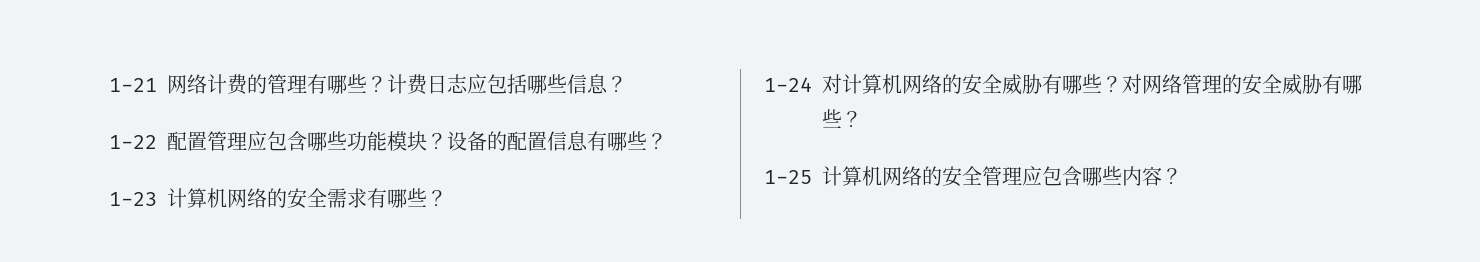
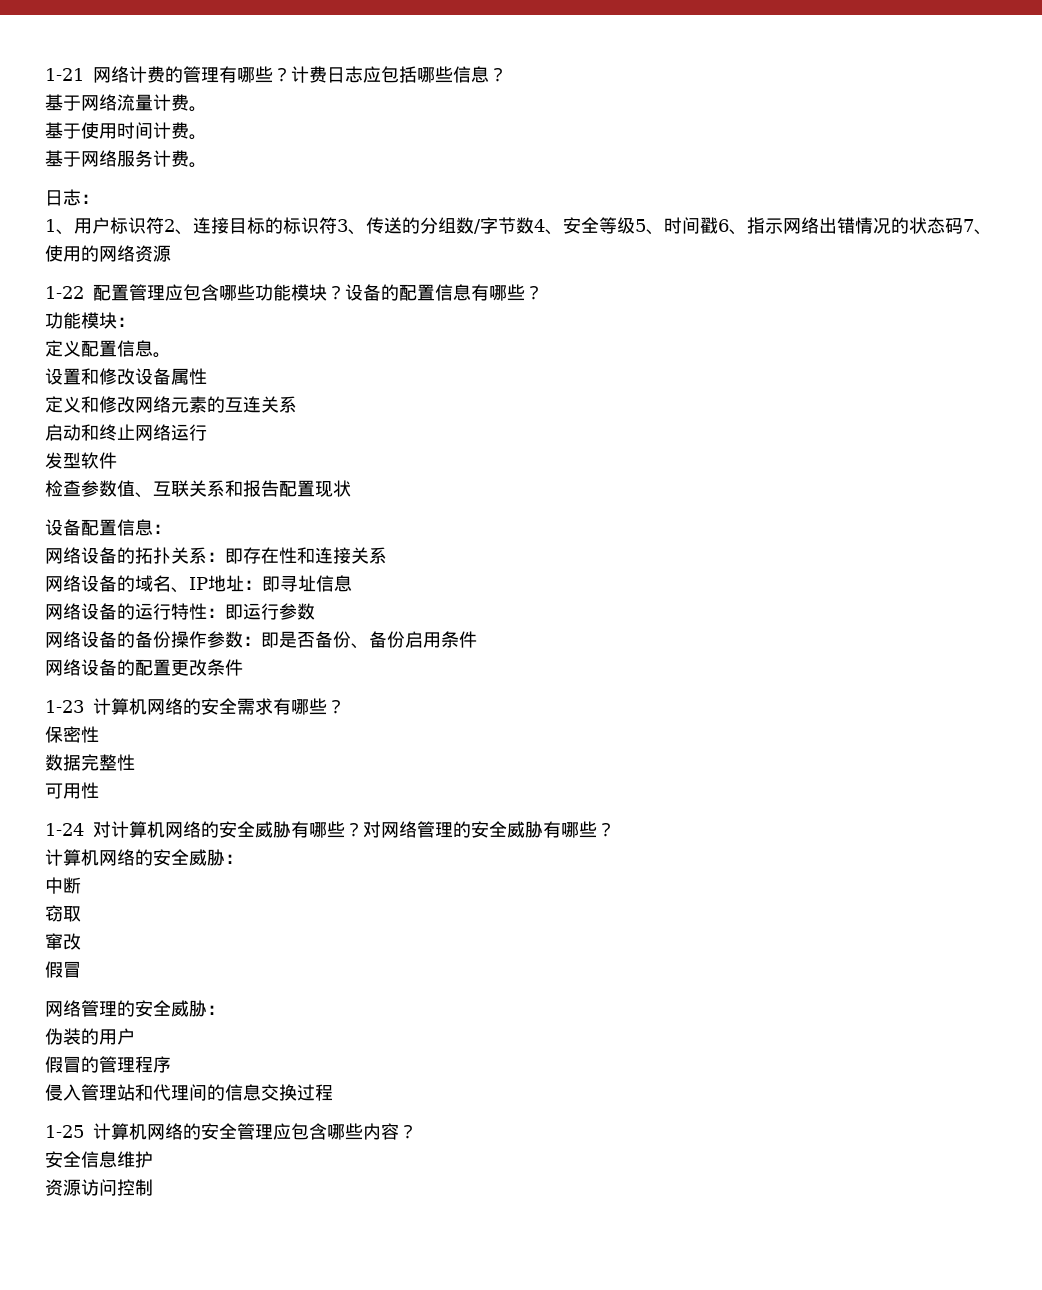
(627, 84) none -> [45,94,207,112] [45,122,207,140] [45,150,207,168] [45,189,99,206] [45,217,992,235] [45,245,171,262] // 基于网络流量计费。 // 基于使用时间计费。 // 基于网络服务计费。 // 日志： // 1、用户标识符2、连接目标的标识符3、传送的分组数/字节数4、安全等级5、时间戳6、指示网络出错情况的状态码7、使用的网络资源
(667, 141) none -> [45,312,135,329] [45,340,171,358] [45,368,207,385] [45,396,297,413] [45,424,207,441] [45,452,117,469] [45,480,351,498] [45,519,171,536] [45,547,387,564] [45,575,352,593] [45,603,315,620] [45,631,477,649] [45,659,243,676] // 功能模块： // 定义配置信息。 // 设置和修改设备属性 // 定义和修改网络元素的互连关系 // 启动和终止网络运行 // 发型软件 // 检查参数值、互联关系和报告配置现状 // 设备配置信息： // 网络设备的拓扑关系：即存在性和连接关系 // 网络设备的域名、IP地址：即寻址信息 // 网络设备的运行特性：即运行参数 // 网络设备的备份操作参数：即是否备份、备份启用条件 // 网络设备的配置更改条件
(447, 198) none -> [45,726,99,743] [45,754,135,771] [45,782,99,799] // 保密性 // 数据完整性 // 可用性
(862, 119) none -> [45,849,243,866] [45,877,81,894] [45,905,81,922] [45,933,81,950] [45,961,81,978] [45,1000,225,1017] [45,1028,135,1045] [45,1056,171,1073] [45,1084,333,1101] // 计算机网络的安全威胁： // 中断 // 窃取 // 窜改 // 假冒 // 网络管理的安全威胁： // 伪装的用户 // 假冒的管理程序 // 侵入管理站和代理间的信息交换过程
(1182, 176) none -> [45,1151,153,1168] [45,1179,153,1196] // 安全信息维护 // 资源访问控制

